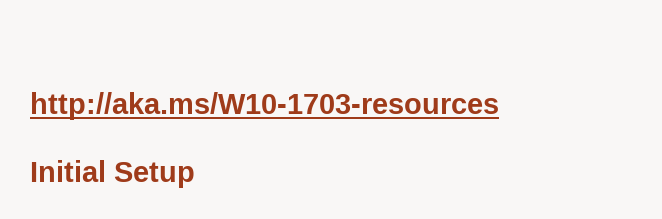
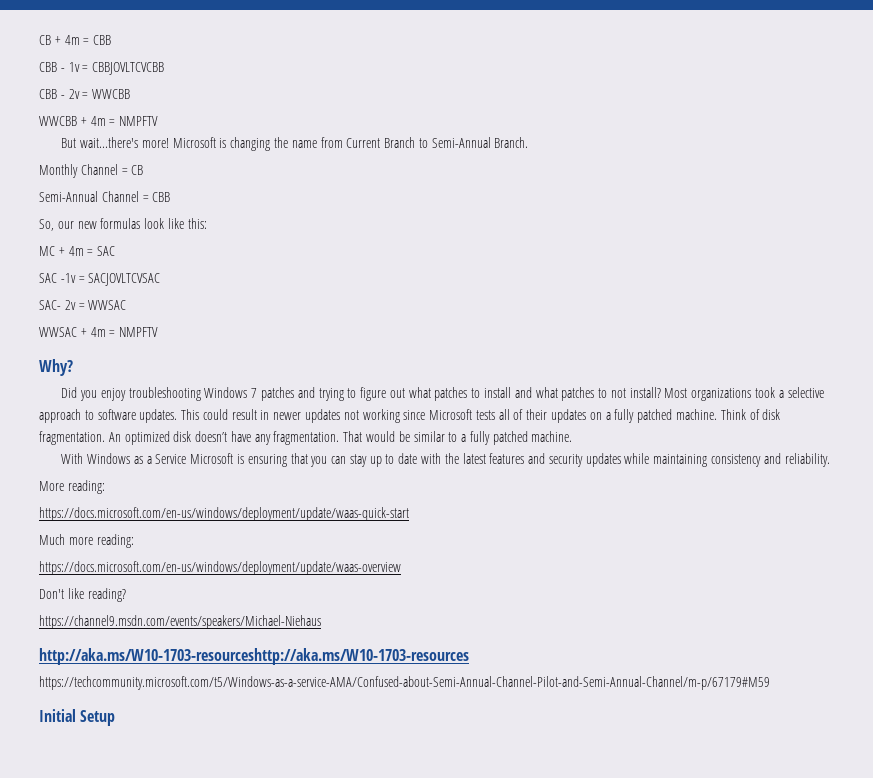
[30,92,499,120] http://aka.ms/W10-1703-resources -> [39,35,112,45] [39,62,165,75] [39,89,131,99] [39,116,159,126] [61,137,529,151] [39,164,144,178] [39,191,171,202] [39,218,207,231] [39,246,116,256] [39,273,161,286] [39,300,127,310] [39,327,159,337] [39,359,73,376] [61,387,824,401] [39,409,781,423] [39,431,573,445] [61,453,830,467] [39,480,105,494] [39,507,409,521] [39,534,134,548] [39,561,401,575] [39,588,126,602] [39,615,321,629] [39,648,469,665] [39,676,770,690] CB + 4m = CBB // CBB - 1v = CBBJOVLTCVCBB // CBB - 2v = WWCBB // WWCBB + 4m = NMPFTV // But wait...there's more! Microsoft is changing the name from Current Branch to Semi-Annual Branch. // Monthly Channel = CB // Semi-Annual Channel = CBB // So, our new formulas look like this: // MC + 4m = SAC // SAC -1v = SACJOVLTCVSAC // SAC- 2v = WWSAC // WWSAC + 4m = NMPFTV // Why? // Did you enjoy troubleshooting Windows 7 patches and trying to figure out what patches to install and what patches to not install? Most organizations took a selective approach to software updates. This could result in newer updates not working since Microsoft tests all of their updates on a fully patched machine. Think of disk fragmentation. An optimized disk doesn’t have any fragmentation. That would be similar to a fully patched machine. // With Windows as a Service Microsoft is ensuring that you can stay up to date with the latest features and security updates while maintaining consistency and reliability. // More reading: // https://docs.microsoft.com/en-us/windows/deployment/update/waas-quick-start // Much more reading: // https://docs.microsoft.com/en-us/windows/deployment/update/waas-overview // Don't like reading? // https://channel9.msdn.com/events/speakers/Michael-Niehaus // http://aka.ms/W10-1703-resourceshttp://aka.ms/W10-1703-resources // https://techcommunity.microsoft.com/t5/Windows-as-a-service-AMA/Confused-about-Semi-Annual-Channel-Pilot-and-Semi-Annual-Channel/m-p/67179#M59

